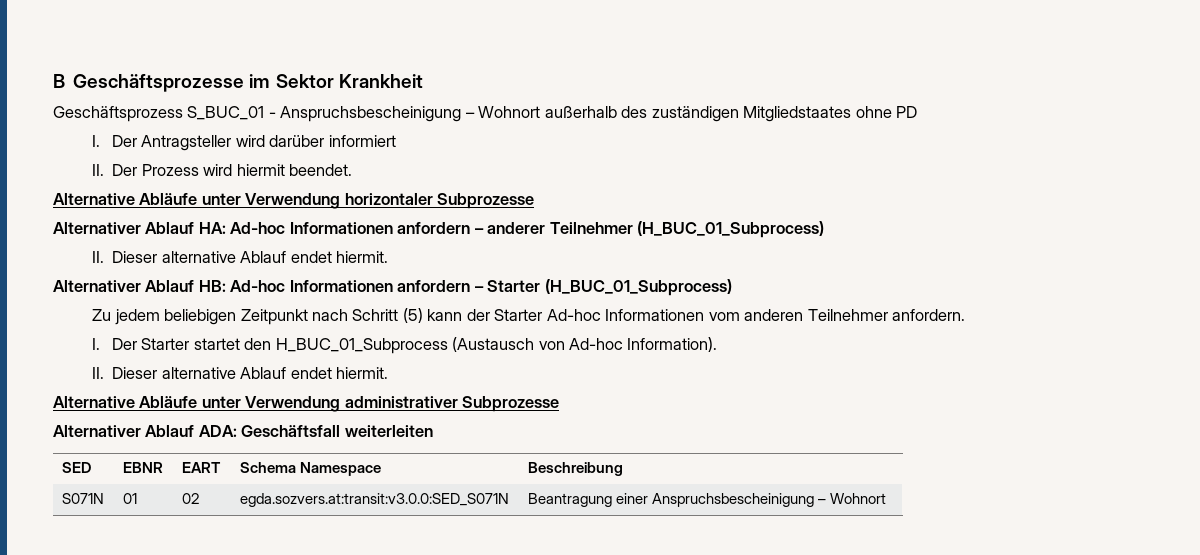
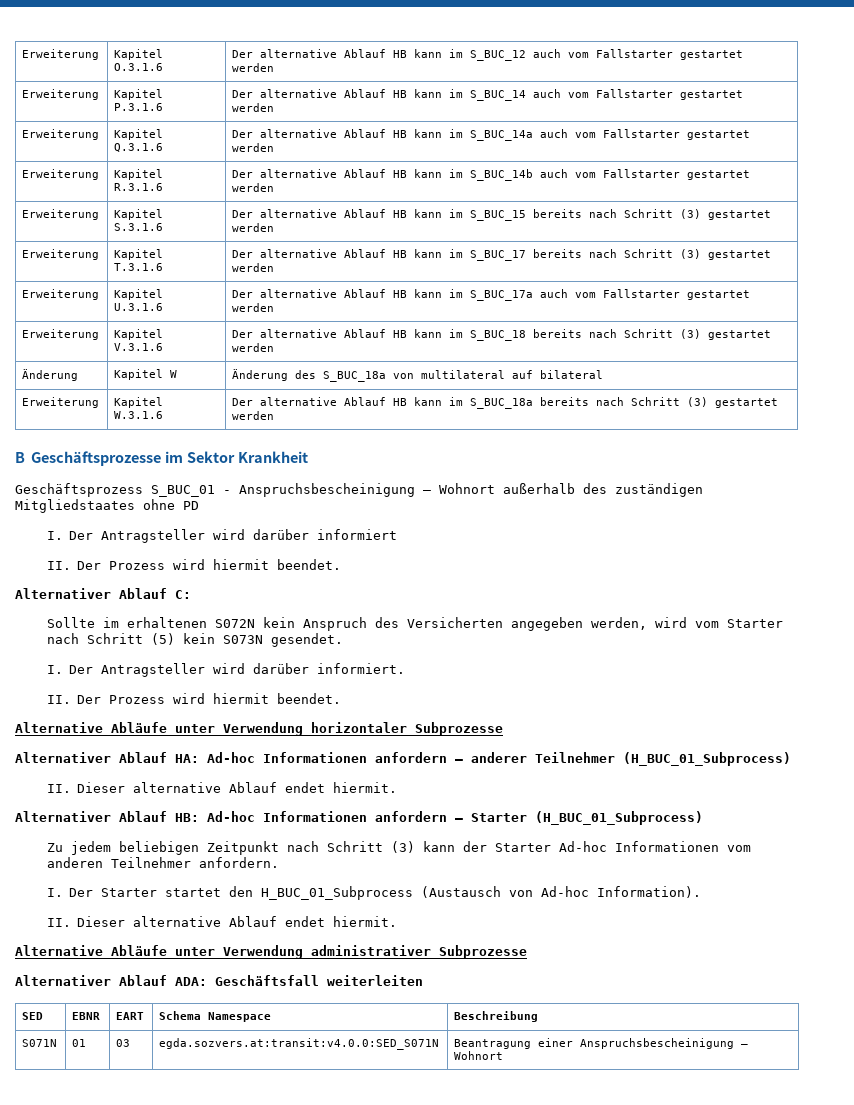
(53, 81) none -> [22,49,100,60] [114,49,164,60] [114,63,164,71] [232,49,744,61] [232,63,275,72] [22,89,100,100] [114,89,164,100] [114,103,164,111] [232,89,744,101] [232,103,275,112] [22,129,100,140] [114,129,164,140] [114,143,164,152] [232,129,751,141] [232,143,275,152] [22,169,100,180] [114,169,164,180] [114,183,164,191] [232,169,751,181] [232,183,275,192] [22,209,100,220] [114,209,164,220] [114,223,164,231] [232,209,772,221] [232,223,275,232] [22,249,100,260] [114,249,164,260] [114,263,164,271] [232,249,772,261] [232,263,275,272] [22,289,100,300] [114,289,164,300] [114,303,164,311] [232,289,751,301] [232,303,275,312] [22,329,100,340] [114,329,164,340] [114,343,164,351] [232,329,772,341] [232,343,275,352] [22,369,79,381] [114,369,178,380] [232,369,604,382] [22,397,100,408] [114,397,164,408] [114,411,164,419] [232,397,779,409] [232,411,275,420] Erweiterung | Kapitel O.3.1.6 | Der alternative Ablauf HB kann im S_BUC_12 auch vom Fallstarter gestartet werden // Erweiterung | Kapitel P.3.1.6 | Der alternative Ablauf HB kann im S_BUC_14 auch vom Fallstarter gestartet werden // Erweiterung | Kapitel Q.3.1.6 | Der alternative Ablauf HB kann im S_BUC_14a auch vom Fallstarter gestartet werden // Erweiterung | Kapitel R.3.1.6 | Der alternative Ablauf HB kann im S_BUC_14b auch vom Fallstarter gestartet werden // Erweiterung | Kapitel S.3.1.6 | Der alternative Ablauf HB kann im S_BUC_15 bereits nach Schritt (3) gestartet werden // Erweiterung | Kapitel T.3.1.6 | Der alternative Ablauf HB kann im S_BUC_17 bereits nach Schritt (3) gestartet werden // Erweiterung | Kapitel U.3.1.6 | Der alternative Ablauf HB kann im S_BUC_17a auch vom Fallstarter gestartet werden // Erweiterung | Kapitel V.3.1.6 | Der alternative Ablauf HB kann im S_BUC_18 bereits nach Schritt (3) gestartet werden // Änderung | Kapitel W | Änderung des S_BUC_18a von multilateral auf bilateral // Erweiterung | Kapitel W.3.1.6 | Der alternative Ablauf HB kann im S_BUC_18a bereits nach Schritt (3) gestartet werden //
(353, 170) none -> [15,588,191,599] [46,617,783,631] [46,633,343,647] [46,663,406,677] [46,693,342,704] // Alternativer Ablauf C: // Sollte im erhaltenen S072N kein Anspruch des Versicherten angegeben werden, wird vom Starter nach Schritt (5) kein S073N gesendet. // I. Der Antragsteller wird darüber informiert. // II. Der Prozess wird hiermit beendet.
[402,308,423,323] (5) -> [390,841,415,853] (3)
[182,493,200,504] [240,493,510,507] 02 | egda.sozvers.at:transit:v3.0.0:SED_S071N -> [116,1039,131,1047] [159,1038,440,1050] 03 | egda.sozvers.at:transit:v4.0.0:SED_S071N

